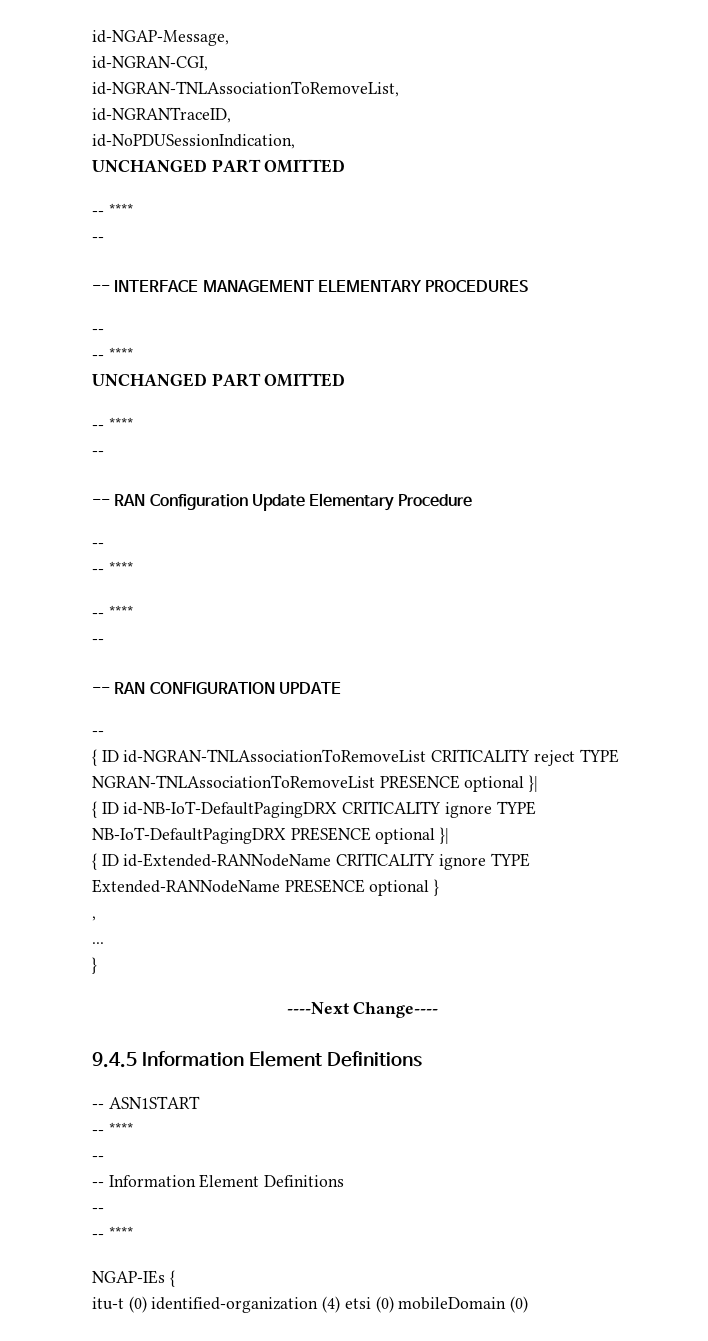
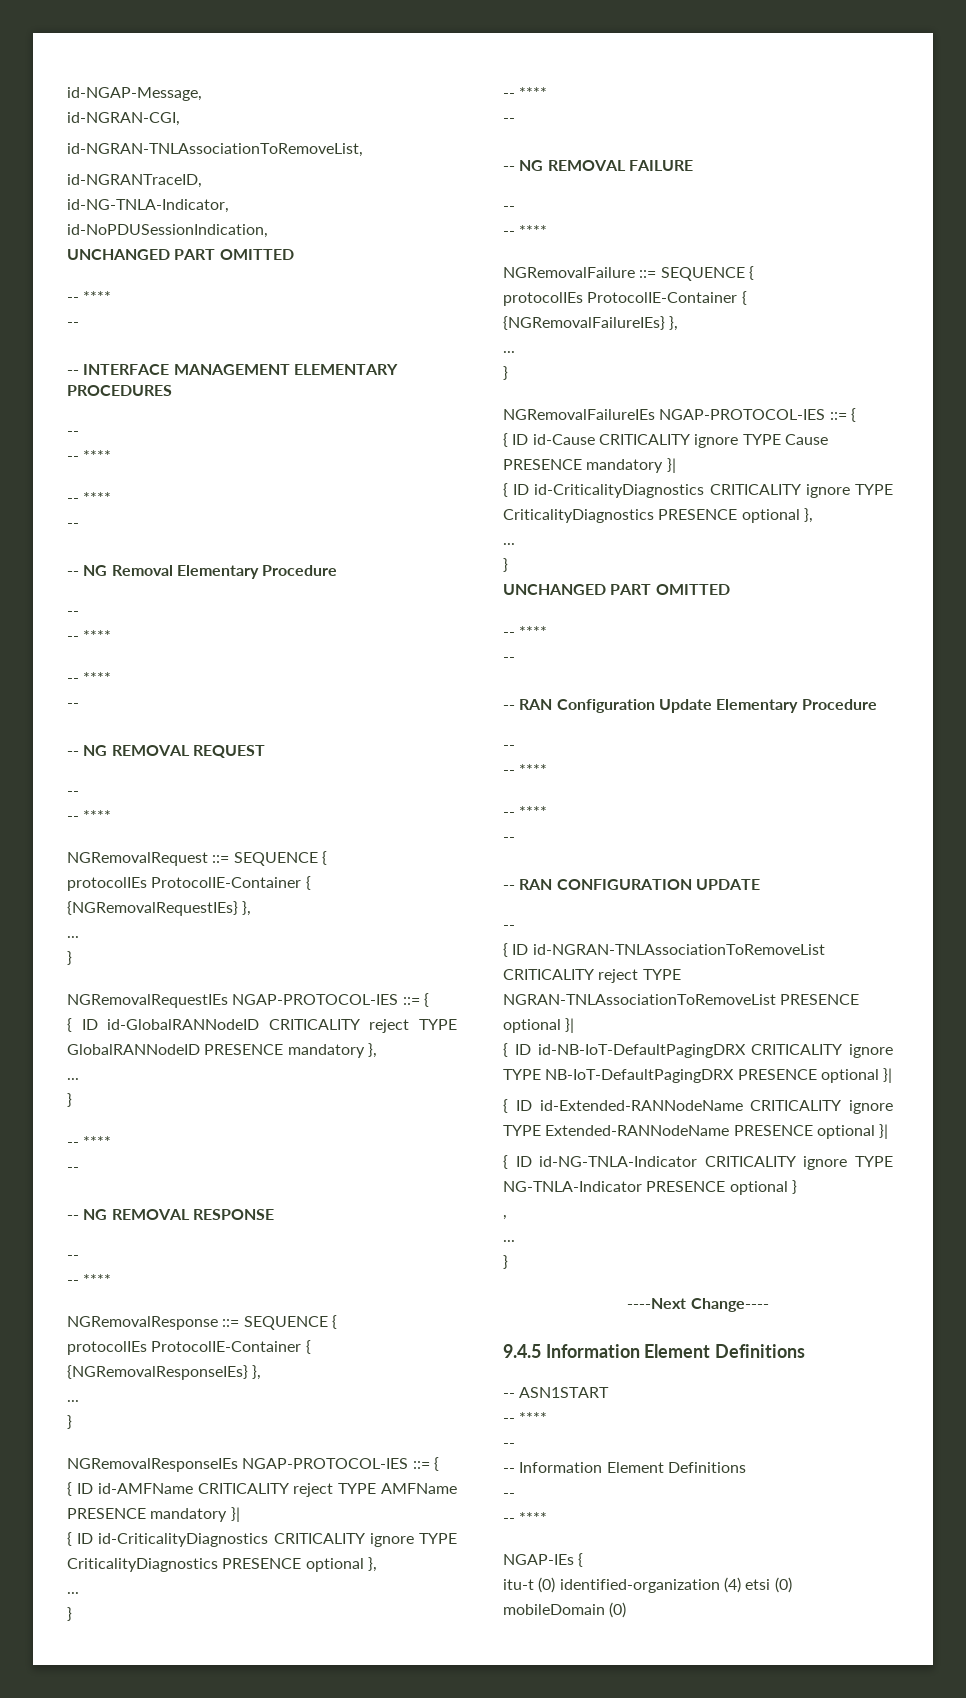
(231, 115) none -> [67,199,229,213] // id-NG-TNLA-Indicator,
(133, 353) none -> [67,492,112,503] [67,523,79,528] [67,565,338,579] [67,611,79,616] [67,630,112,641] [67,672,112,683] [67,703,79,708] [67,745,265,758] [67,791,79,796] [67,810,112,821] [67,851,327,866] [67,876,311,891] [67,901,252,916] [67,936,79,938] [67,951,72,965] [67,993,429,1008] [67,1018,458,1033] [67,1043,377,1058] [67,1078,79,1080] [67,1093,72,1107] [67,1136,112,1147] [67,1167,79,1172] [67,1209,274,1220] [67,1255,79,1260] [67,1274,112,1285] [67,1315,337,1330] [67,1340,311,1355] [67,1365,262,1380] [67,1400,79,1402] [67,1415,72,1429] [67,1457,439,1472] [67,1482,457,1497] [67,1507,240,1522] [67,1532,457,1547] [67,1557,377,1572] [67,1592,79,1594] [67,1607,72,1621] [503,87,548,98] [503,118,515,123] [503,160,693,171] [503,206,515,211] [503,225,548,236] [503,266,754,281] [503,291,747,306] [503,316,679,331] [503,351,515,353] [503,366,508,380] [503,408,856,422] [503,433,828,448] [503,458,676,473] [503,483,893,498] [503,508,813,523] [503,543,515,545] [503,558,508,572] // -- **** // -- // -- NG Removal Elementary Procedure // -- // -- **** // -- **** // -- // -- NG REMOVAL REQUEST // -- // -- **** // NGRemovalRequest ::= SEQUENCE { // protocolIEs ProtocolIE-Container { {NGRemovalRequestIEs} }, // ... // } // NGRemovalRequestIEs NGAP-PROTOCOL-IES ::= { // { ID id-GlobalRANNodeID CRITICALITY reject TYPE GlobalRANNodeID PRESENCE mandatory }, // ... // } // -- **** // -- // -- NG REMOVAL RESPONSE // -- // -- **** // NGRemovalResponse ::= SEQUENCE { // protocolIEs ProtocolIE-Container { {NGRemovalResponseIEs} }, // ... // } // NGRemovalResponseIEs NGAP-PROTOCOL-IES ::= { // { ID id-AMFName CRITICALITY reject TYPE AMFName PRESENCE mandatory }| // { ID id-CriticalityDiagnostics CRITICALITY ignore TYPE CriticalityDiagnostics PRESENCE optional }, // ... // } // -- **** // -- // -- NG REMOVAL FAILURE // -- // -- **** // NGRemovalFailure ::= SEQUENCE { // protocolIEs ProtocolIE-Container { {NGRemovalFailureIEs} }, // ... // } // NGRemovalFailureIEs NGAP-PROTOCOL-IES ::= { // { ID id-Cause CRITICALITY ignore TYPE Cause PRESENCE mandatory }| // { ID id-CriticalityDiagnostics CRITICALITY ignore TYPE CriticalityDiagnostics PRESENCE optional }, // ... // }
(430, 888) none -> [879,1124,889,1139] [503,1155,893,1170] [503,1181,788,1195] }| // { ID id-NG-TNLA-Indicator CRITICALITY ignore TYPE NG-TNLA-Indicator PRESENCE optional

